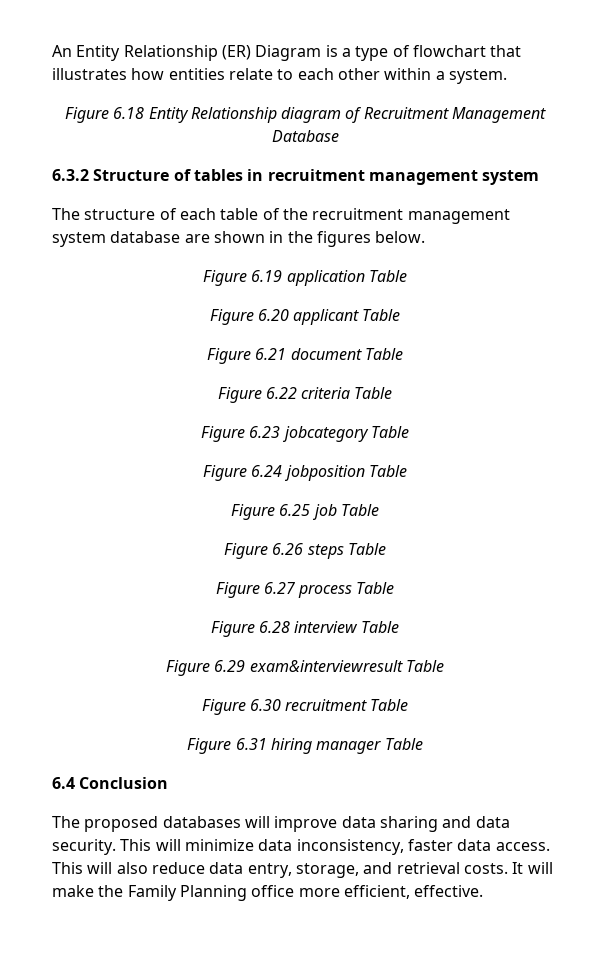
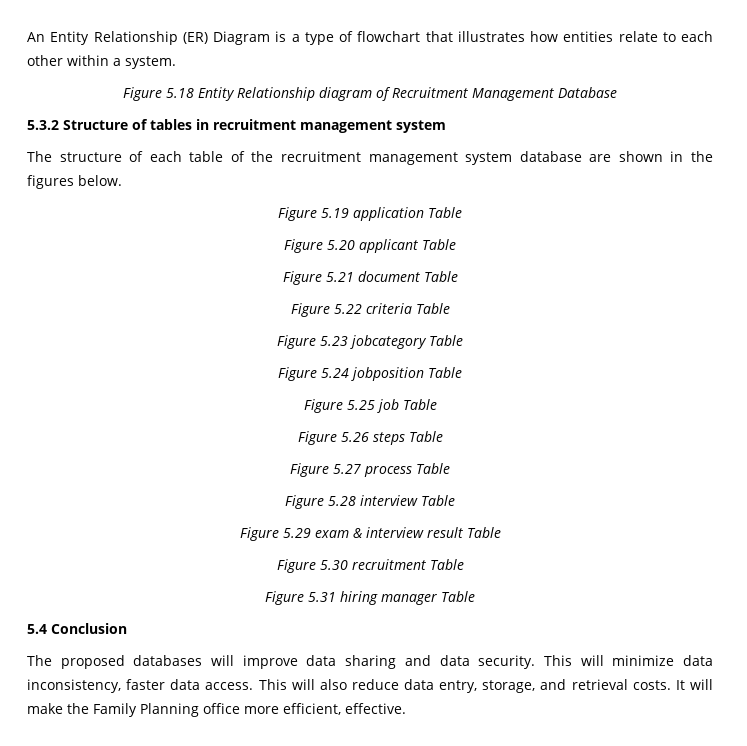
[113,107,145,119] 6.18 -> [166,88,194,98] 5.18
[52,169,89,181] 6.3.2 -> [27,120,59,130] 5.3.2
[251,270,283,282] 6.19 -> [321,208,350,218] 5.19
[257,309,289,321] 6.20 -> [327,240,356,250] 5.20
[255,348,287,360] 6.21 -> [325,272,354,282] 5.21
[265,387,297,399] 6.22 -> [333,304,362,314] 5.22
[249,426,281,438] 6.23 -> [320,336,349,346] 5.23
[251,465,283,477] 6.24 -> [321,368,350,378] 5.24
[279,504,311,516] 6.25 -> [346,400,375,410] 5.25
[272,543,304,555] 6.26 -> [340,432,369,442] 5.26
[263,582,295,594] 6.27 -> [333,464,362,474] 5.27
[258,621,290,633] 6.28 -> [328,496,357,506] 5.28
[214,660,444,672] [201,699,281,715] 6.29 exam&interviewresult Table // Figure 6.30 -> [282,527,501,538] [276,559,348,573] 5.29 exam & interview result Table // Figure 5.30
[235,738,267,750] 6.31 -> [308,592,337,602] 5.31
[52,777,75,789] 6.4 -> [27,624,47,634] 5.4

